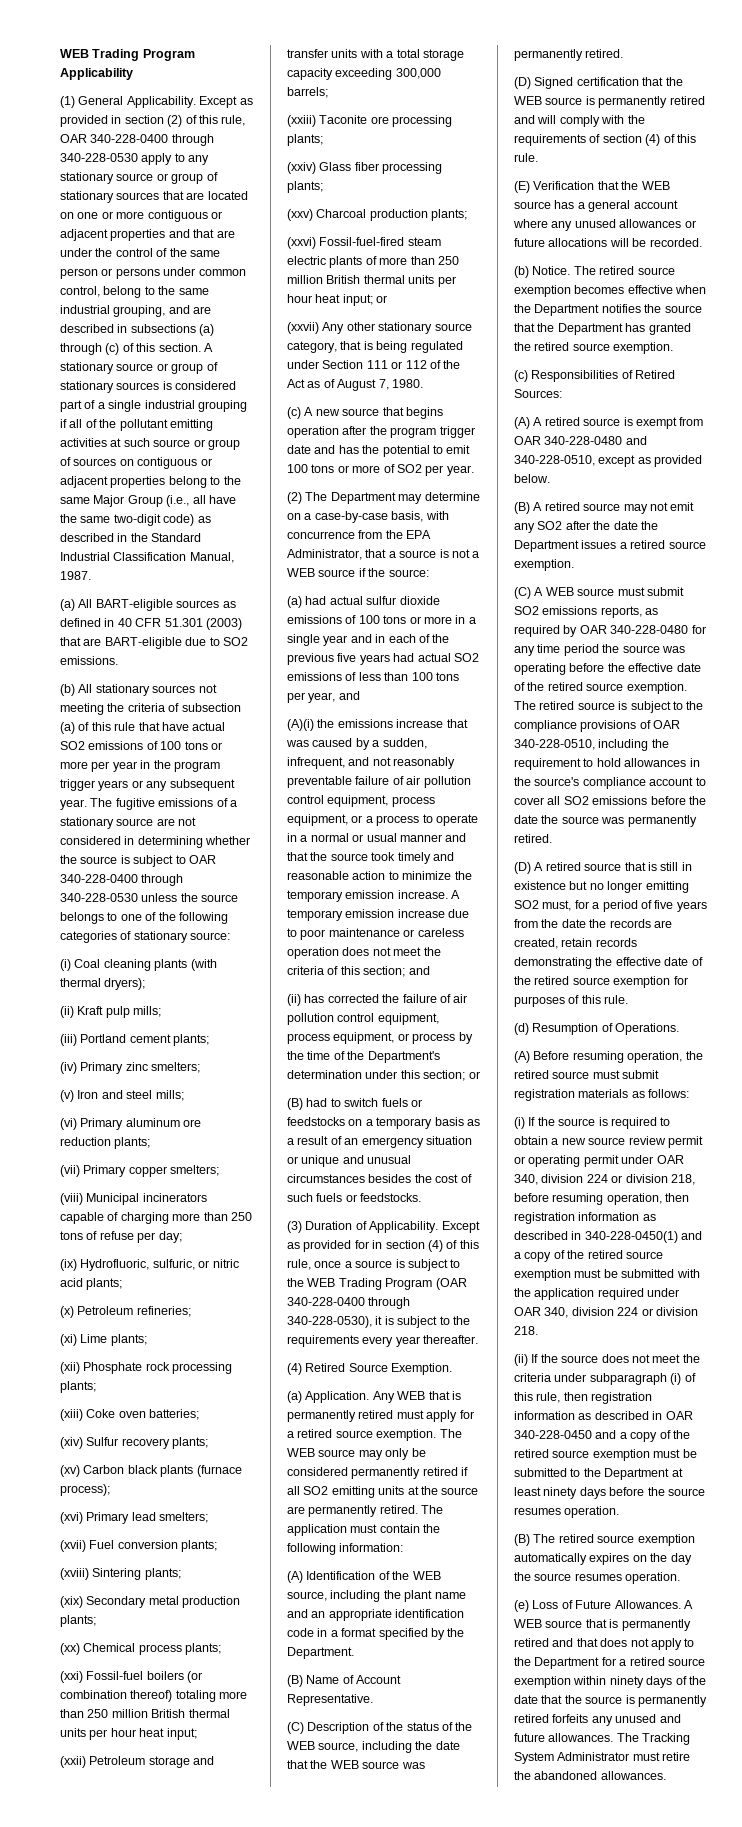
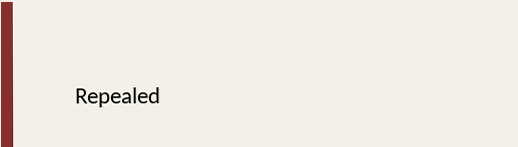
[60,49,195,61] [60,68,133,80] [60,96,253,108] [60,115,246,127] [60,134,214,146] [60,153,210,165] [60,172,218,184] [60,191,248,203] [60,210,222,222] [60,229,235,241] [60,248,220,257] [60,267,246,279] [60,286,209,298] [60,305,212,317] [60,324,215,336] [60,343,213,355] [60,362,218,374] [60,381,237,393] [60,400,247,412] [60,419,213,431] [60,438,240,450] [60,457,212,469] [60,476,241,488] [60,495,236,507] [60,514,211,526] [60,533,202,542] [60,552,234,563] [60,571,91,580] [60,599,236,611] [60,618,242,630] [60,637,248,649] [60,656,118,665] [60,684,217,696] [60,703,241,715] [60,722,226,734] [60,741,222,750] [60,760,220,772] [60,779,235,791] [60,798,237,810] [60,817,197,829] [60,836,251,848] [60,855,216,867] [60,874,184,886] [60,893,239,902] [60,912,228,924] [60,931,231,943] [60,959,217,971] [60,978,146,990] [60,1006,162,1018] [60,1034,210,1046] [60,1062,201,1074] [60,1090,184,1102] [60,1118,202,1130] [60,1137,151,1149] [60,1165,220,1177] [60,1193,207,1205] [60,1212,252,1224] [60,1231,182,1243] [60,1259,239,1271] [60,1278,123,1290] [60,1306,191,1318] [60,1334,147,1346] [60,1362,233,1374] [60,1381,96,1393] [60,1409,200,1421] [60,1437,209,1449] [60,1465,242,1477] [60,1484,110,1496] [60,1512,209,1524] [60,1540,218,1552] [60,1568,181,1580] [60,1596,241,1608] [60,1615,96,1627] [60,1643,222,1655] [60,1671,203,1683] [60,1690,248,1702] [60,1709,230,1718] [60,1728,197,1740] [60,1756,215,1768] [287,49,464,61] [287,68,441,80] [287,87,328,98] [287,115,453,127] [287,134,323,146] [287,162,443,174] [287,181,323,193] [287,209,468,221] [287,237,441,249] [287,256,459,268] [287,275,456,287] [287,294,388,306] [287,322,472,334] [287,341,463,353] [287,360,461,369] [287,379,423,391] [287,407,443,419] [287,426,475,438] [287,445,471,457] [287,464,474,476] [287,492,480,504] [287,511,449,523] [287,530,432,539] [287,549,480,560] [287,568,429,577] [287,596,440,608] [287,615,476,624] [287,634,450,646] [287,653,479,665] [287,672,459,681] [287,691,360,703] [287,719,468,731] [286,738,427,750] [287,757,456,769] [287,776,471,788] [287,795,435,807] [287,814,478,826] [287,833,467,842] [287,852,454,864] [287,871,472,880] [287,890,461,902] [287,909,470,921] [287,928,464,940] [287,947,441,959] [287,966,430,977] [287,994,468,1006] [287,1013,439,1025] [287,1032,473,1044] [287,1051,440,1063] [287,1070,480,1081] [287,1098,422,1110] [287,1117,480,1129] [287,1136,472,1148] [287,1155,412,1167] [287,1174,472,1183] [287,1193,422,1202] [287,1221,480,1233] [287,1240,479,1252] [287,1259,461,1271] [287,1278,467,1290] [287,1297,411,1309] [287,1316,470,1328] [287,1335,479,1347] [287,1363,453,1375] [287,1391,461,1403] [287,1410,474,1422] [287,1429,462,1441] [287,1448,426,1460] [287,1467,469,1479] [287,1486,479,1498] [287,1505,444,1517] [287,1524,441,1536] [287,1543,404,1555] [287,1571,441,1583] [287,1590,466,1602] [287,1609,465,1621] [287,1628,465,1640] [287,1647,354,1659] [287,1675,402,1687] [287,1694,373,1706] [287,1722,473,1734] [287,1741,460,1753] [287,1760,425,1769] [514,49,624,61] [514,77,683,89] [514,96,705,108] [514,115,645,127] [514,134,696,146] [514,153,538,162] [514,181,670,193] [514,200,678,212] [513,219,696,231] [514,238,702,247] [514,266,675,278] [514,285,707,297] [514,304,702,316] [514,323,691,335] [514,342,674,354] [514,370,676,382] [514,389,562,398] [514,417,704,429] [514,436,647,445] [514,455,703,467] [514,474,550,483] [514,502,695,514] [514,521,658,533] [514,540,706,552] [514,559,574,571] [514,587,684,599] [514,606,659,618] [514,625,706,637] [514,644,685,656] [514,663,701,675] [514,682,687,694] [514,701,704,713] [514,720,681,732] [514,739,669,751] [514,758,700,770] [514,777,706,789] [514,796,706,805] [514,815,697,827] [514,834,552,843] [514,862,692,874] [514,881,689,893] [514,900,707,912] [514,919,672,928] [514,938,637,949] [514,957,703,969] [514,976,688,988] [514,995,629,1007] [514,1023,680,1035] [514,1051,703,1063] [514,1070,660,1079] [514,1089,690,1101] [514,1117,671,1129] [514,1136,703,1148] [514,1155,684,1167] [514,1174,695,1185] [514,1193,690,1205] [514,1212,656,1224] [514,1231,703,1243] [514,1250,663,1262] [514,1269,700,1281] [514,1288,680,1300] [514,1307,698,1318] [514,1326,538,1335] [514,1354,700,1366] [514,1373,696,1385] [514,1392,653,1404] [514,1411,693,1420] [514,1430,690,1442] [514,1449,697,1461] [514,1468,683,1480] [514,1487,705,1499] [514,1506,620,1518] [514,1534,695,1546] [514,1553,692,1565] [514,1572,681,1584] [514,1600,693,1612] [514,1619,691,1631] [514,1638,695,1650] [514,1657,705,1669] [514,1676,706,1688] [514,1695,707,1707] [514,1714,681,1726] [514,1733,691,1745] [514,1752,691,1764] [514,1771,666,1780] WEB Trading Program Applicability // (1) General Applicability. Except as provided in section (2) of this rule, OAR 340-228-0400 through 340-228-0530 apply to any stationary source or group of stationary sources that are located on one or more contiguous or adjacent properties and that are under the control of the same person or persons under common control, belong to the same industrial grouping, and are described in subsections (a) through (c) of this section. A stationary source or group of stationary sources is considered part of a single industrial grouping if all of the pollutant emitting activities at such source or group of sources on contiguous or adjacent properties belong to the same Major Group (i.e., all have the same two-digit code) as described in the Standard Industrial Classification Manual, 1987. // (a) All BART-eligible sources as defined in 40 CFR 51.301 (2003) that are BART-eligible due to SO2 emissions. // (b) All stationary sources not meeting the criteria of subsection (a) of this rule that have actual SO2 emissions of 100 tons or more per year in the program trigger years or any subsequent year. The fugitive emissions of a stationary source are not considered in determining whether the source is subject to OAR 340-228-0400 through 340-228-0530 unless the source belongs to one of the following categories of stationary source: // (i) Coal cleaning plants (with thermal dryers); // (ii) Kraft pulp mills; // (iii) Portland cement plants; // (iv) Primary zinc smelters; // (v) Iron and steel mills; // (vi) Primary aluminum ore reduction plants; // (vii) Primary copper smelters; // (viii) Municipal incinerators capable of charging more than 250 tons of refuse per day; // (ix) Hydrofluoric, sulfuric, or nitric acid plants; // (x) Petroleum refineries; // (xi) Lime plants; // (xii) Phosphate rock processing plants; // (xiii) Coke oven batteries; // (xiv) Sulfur recovery plants; // (xv) Carbon black plants (furnace process); // (xvi) Primary lead smelters; // (xvii) Fuel conversion plants; // (xviii) Sintering plants; // (xix) Secondary metal production plants; // (xx) Chemical process plants; // (xxi) Fossil-fuel boilers (or combination thereof) totaling more than 250 million British thermal units per hour heat input; // (xxii) Petroleum storage and transfer units with a total storage capacity exceeding 300,000 barrels; // (xxiii) Taconite ore processing plants; // (xxiv) Glass fiber processing plants; // (xxv) Charcoal production plants; // (xxvi) Fossil-fuel-fired steam electric plants of more than 250 million British thermal units per hour heat input; or // (xxvii) Any other stationary source category, that is being regulated under Section 111 or 112 of the Act as of August 7, 1980. // (c) A new source that begins operation after the program trigger date and has the potential to emit 100 tons or more of SO2 per year. // (2) The Department may determine on a case-by-case basis, with concurrence from the EPA Administrator, that a source is not a WEB source if the source: // (a) had actual sulfur dioxide emissions of 100 tons or more in a single year and in each of the previous five years had actual SO2 emissions of less than 100 tons per year, and // (A)(i) the emissions increase that was caused by a sudden, infrequent, and not reasonably preventable failure of air pollution control equipment, process equipment, or a process to operate in a normal or usual manner and that the source took timely and reasonable action to minimize the temporary emission increase. A temporary emission increase due to poor maintenance or careless operation does not meet the criteria of this section; and // (ii) has corrected the failure of air pollution control equipment, process equipment, or process by the time of the Department's determination under this section; or // (B) had to switch fuels or feedstocks on a temporary basis as a result of an emergency situation or unique and unusual circumstances besides the cost of such fuels or feedstocks. // (3) Duration of Applicability. Except as provided for in section (4) of this rule, once a source is subject to the WEB Trading Program (OAR 340-228-0400 through 340-228-0530), it is subject to the requirements every year thereafter. // (4) Retired Source Exemption. // (a) Application. Any WEB that is permanently retired must apply for a retired source exemption. The WEB source may only be considered permanently retired if all SO2 emitting units at the source are permanently retired. The application must contain the following information: // (A) Identification of the WEB source, including the plant name and an appropriate identification code in a format specified by the Department. // (B) Name of Account Representative. // (C) Description of the status of the WEB source, including the date that the WEB source was permanently retired. // (D) Signed certification that the WEB source is permanently retired and will comply with the requirements of section (4) of this rule. // (E) Verification that the WEB source has a general account where any unused allowances or future allocations will be recorded. // (b) Notice. The retired source exemption becomes effective when the Department notifies the source that the Department has granted the retired source exemption. // (c) Responsibilities of Retired Sources: // (A) A retired source is exempt from OAR 340-228-0480 and 340-228-0510, except as provided below. // (B) A retired source may not emit any SO2 after the date the Department issues a retired source exemption. // (C) A WEB source must submit SO2 emissions reports, as required by OAR 340-228-0480 for any time period the source was operating before the effective date of the retired source exemption. The retired source is subject to the compliance provisions of OAR 340-228-0510, including the requirement to hold allowances in the source's compliance account to cover all SO2 emissions before the date the source was permanently retired. // (D) A retired source that is still in existence but no longer emitting SO2 must, for a period of five years from the date the records are created, retain records demonstrating the effective date of the retired source exemption for purposes of this rule. // (d) Resumption of Operations. // (A) Before resuming operation, the retired source must submit registration materials as follows: // (i) If the source is required to obtain a new source review permit or operating permit under OAR 340, division 224 or division 218, before resuming operation, then registration information as described in 340-228-0450(1) and a copy of the retired source exemption must be submitted with the application required under OAR 340, division 224 or division 218. // (ii) If the source does not meet the criteria under subparagraph (i) of this rule, then registration information as described in OAR 340-228-0450 and a copy of the retired source exemption must be submitted to the Department at least ninety days before the source resumes operation. // (B) The retired source exemption automatically expires on the day the source resumes operation. // (e) Loss of Future Allowances. A WEB source that is permanently retired and that does not apply to the Department for a retired source exemption within ninety days of the date that the source is permanently retired forfeits any unused and future allowances. The Tracking System Administrator must retire the abandoned allowances. -> [75,87,161,108] Repealed

